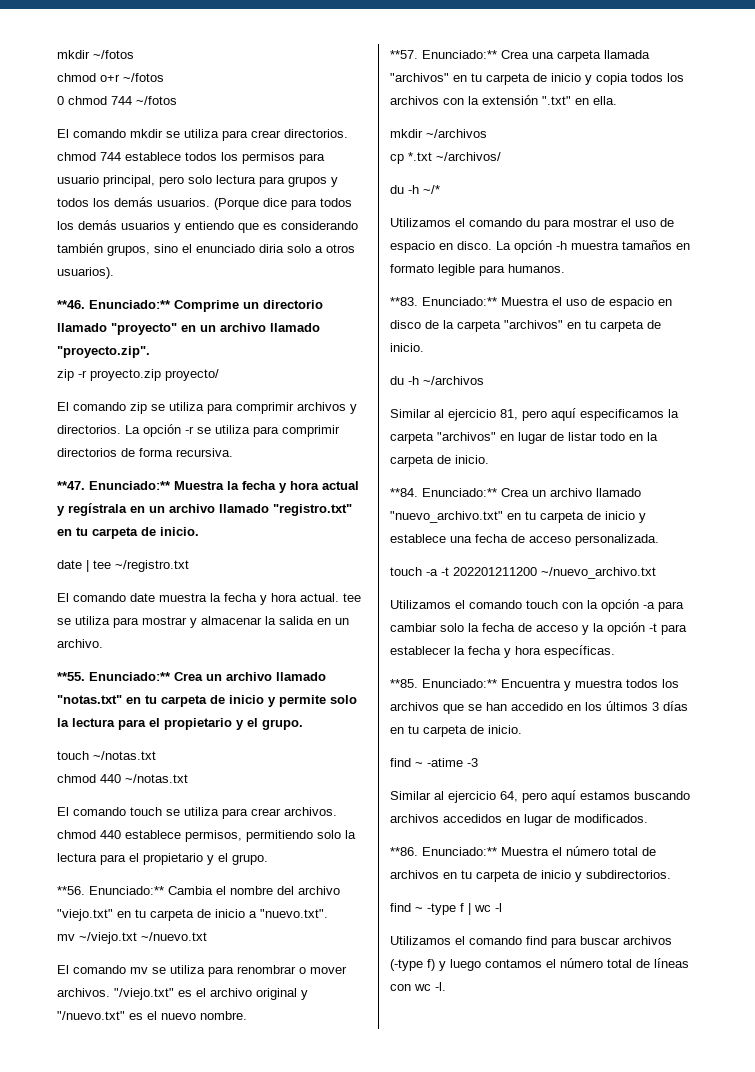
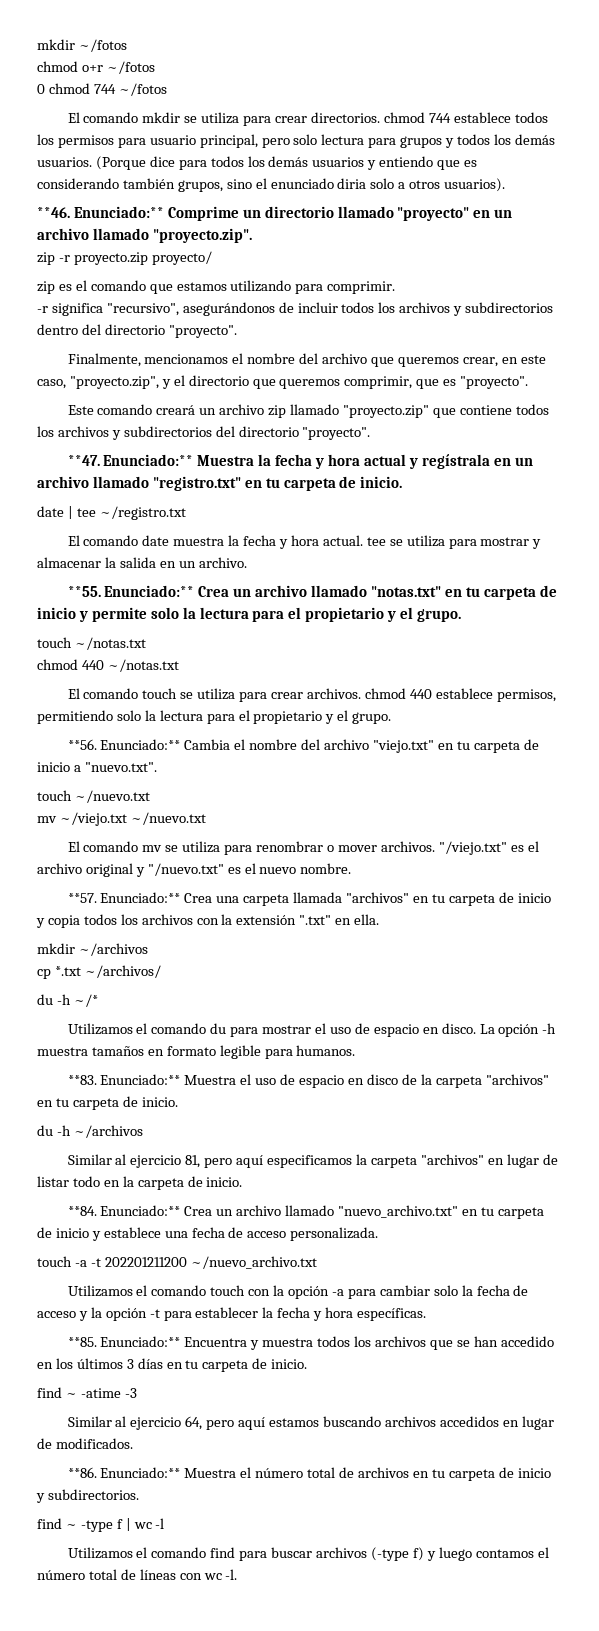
[57,402,357,414] [57,424,340,437] [57,448,233,457] El comando zip se utiliza para comprimir archivos y directorios. La opción -r se utiliza para comprimir directorios de forma recursiva. -> [37,280,396,294] [37,302,554,316] [37,324,237,338] [67,353,546,367] [37,375,529,389] [67,404,549,418] [37,426,371,440] zip es el comando que estamos utilizando para comprimir. // -r significa "recursivo", asegurándonos de incluir todos los archivos y subdirectorios dentro del directorio "proyecto". // Finalmente, mencionamos el nombre del archivo que queremos crear, en este caso, "proyecto.zip", y el directorio que queremos comprimir, que es "proyecto". // Este comando creará un archivo zip llamado "proyecto.zip" que contiene todos los archivos y subdirectorios del directorio "proyecto".
(328, 913) none -> [37,790,150,803] // touch ~/nuevo.txt

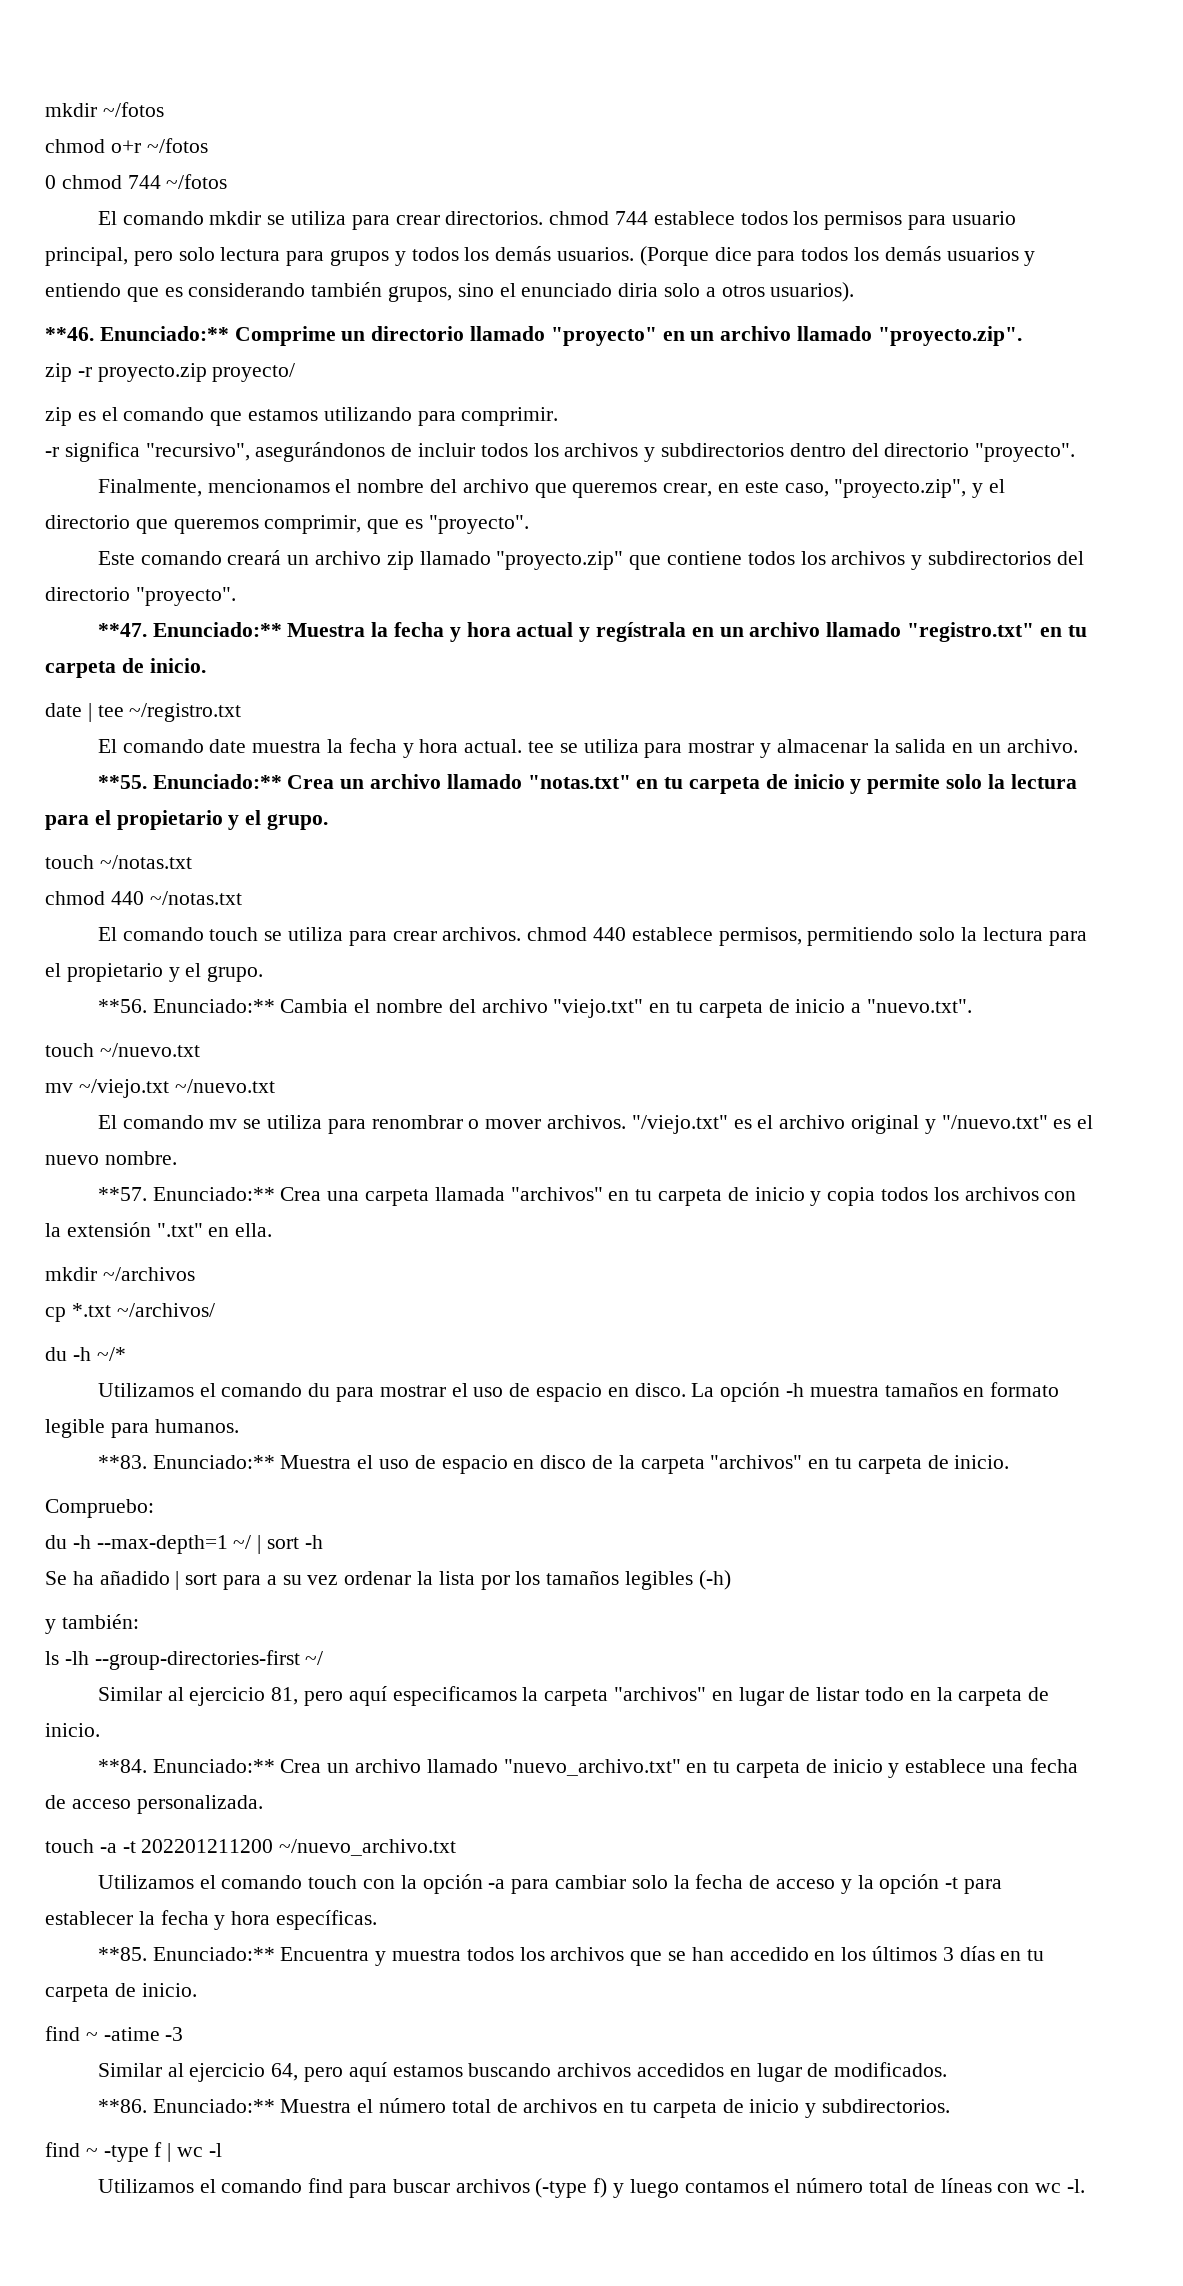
[37,1125,143,1138] // du -h ~/archivos -> [45,1499,154,1518] [45,1535,323,1554] [45,1570,731,1590] [45,1614,139,1634] [45,1650,324,1670] // Compruebo: // du -h --max-depth=1 ~/ | sort -h // Se ha añadido | sort para a su vez ordenar la lista por los tamaños legibles (-h) // y también: // ls -lh --group-directories-first ~/

